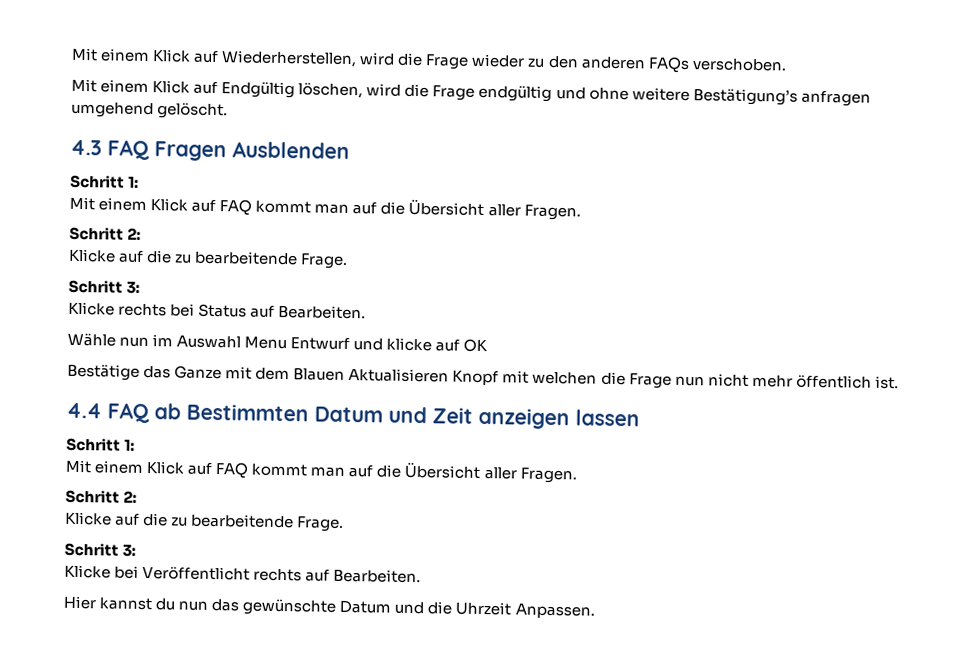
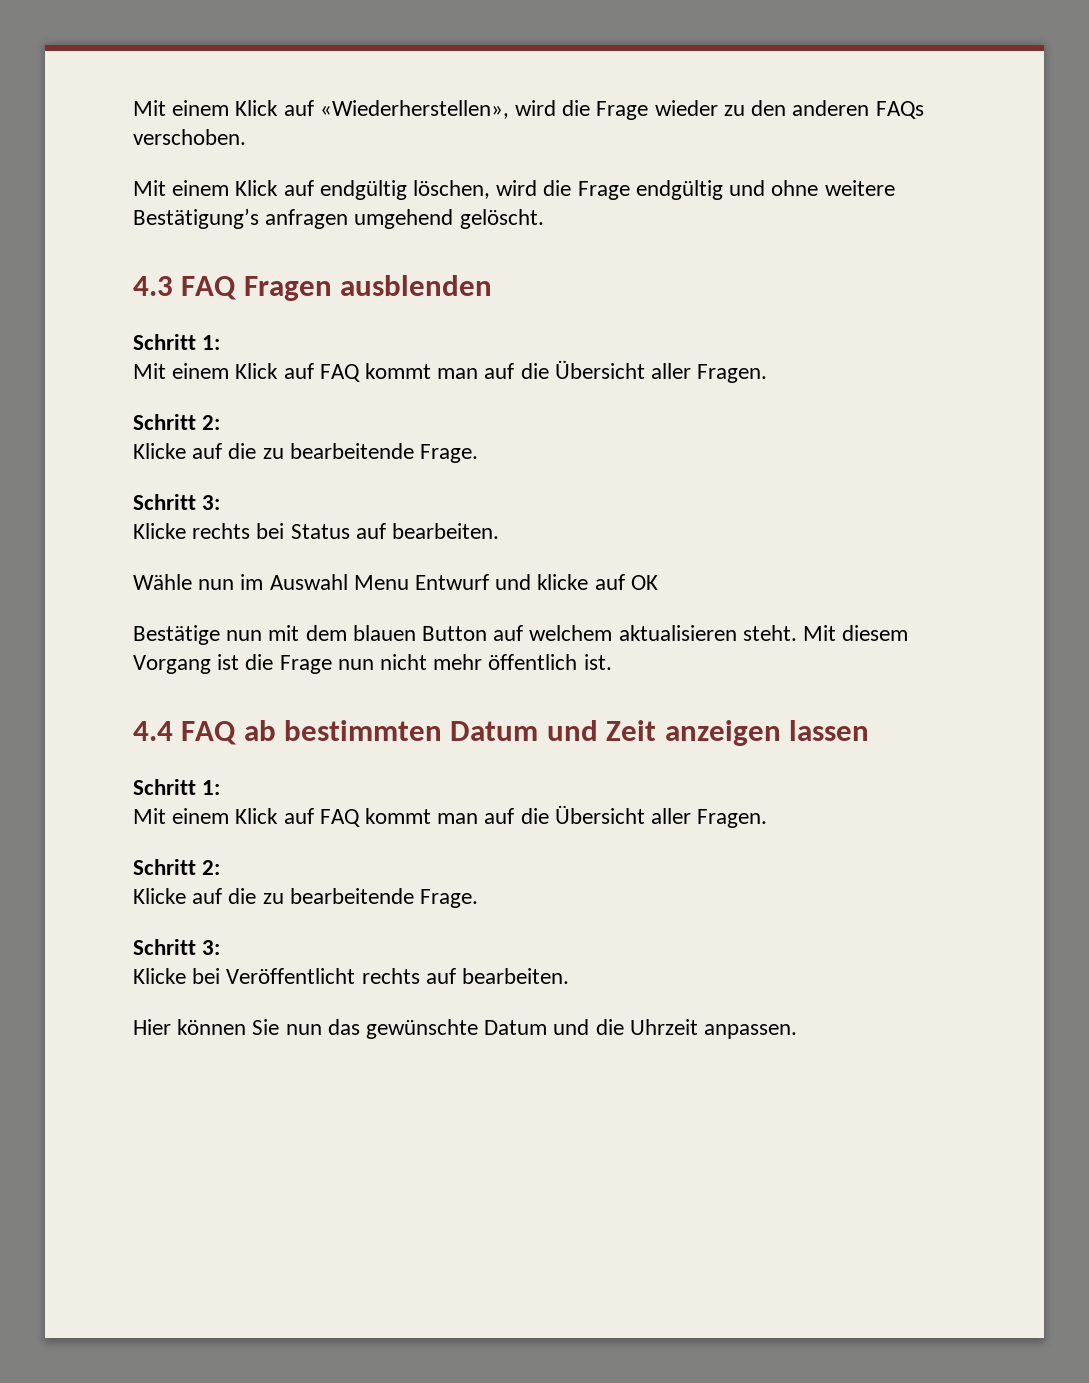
[71,47,358,68] Mit einem Klick auf Wiederherstellen, -> [133,100,509,119] Mit einem Klick auf «Wiederherstellen»,
[221,81,296,99] Endgültig -> [319,180,407,200] endgültig
[232,141,350,159] Ausblenden -> [340,275,493,296] ausblenden
[278,304,367,320] Bearbeiten. -> [392,523,500,539] bearbeiten.
[143,365,598,386] das Ganze mit dem Blauen Aktualisieren Knopf mit welchen -> [226,625,909,641] [133,654,240,674] nun mit dem blauen Button auf welchem aktualisieren steht. Mit diesem Vorgang ist
[186,403,309,422] Bestimmten -> [284,720,443,741] bestimmten
[333,568,422,584] Bearbeiten. -> [462,968,570,984] bearbeiten.
[99,597,176,611] kannst du -> [177,1019,280,1035] können Sie
[514,603,595,619] Anpassen. -> [704,1024,798,1039] anpassen.

